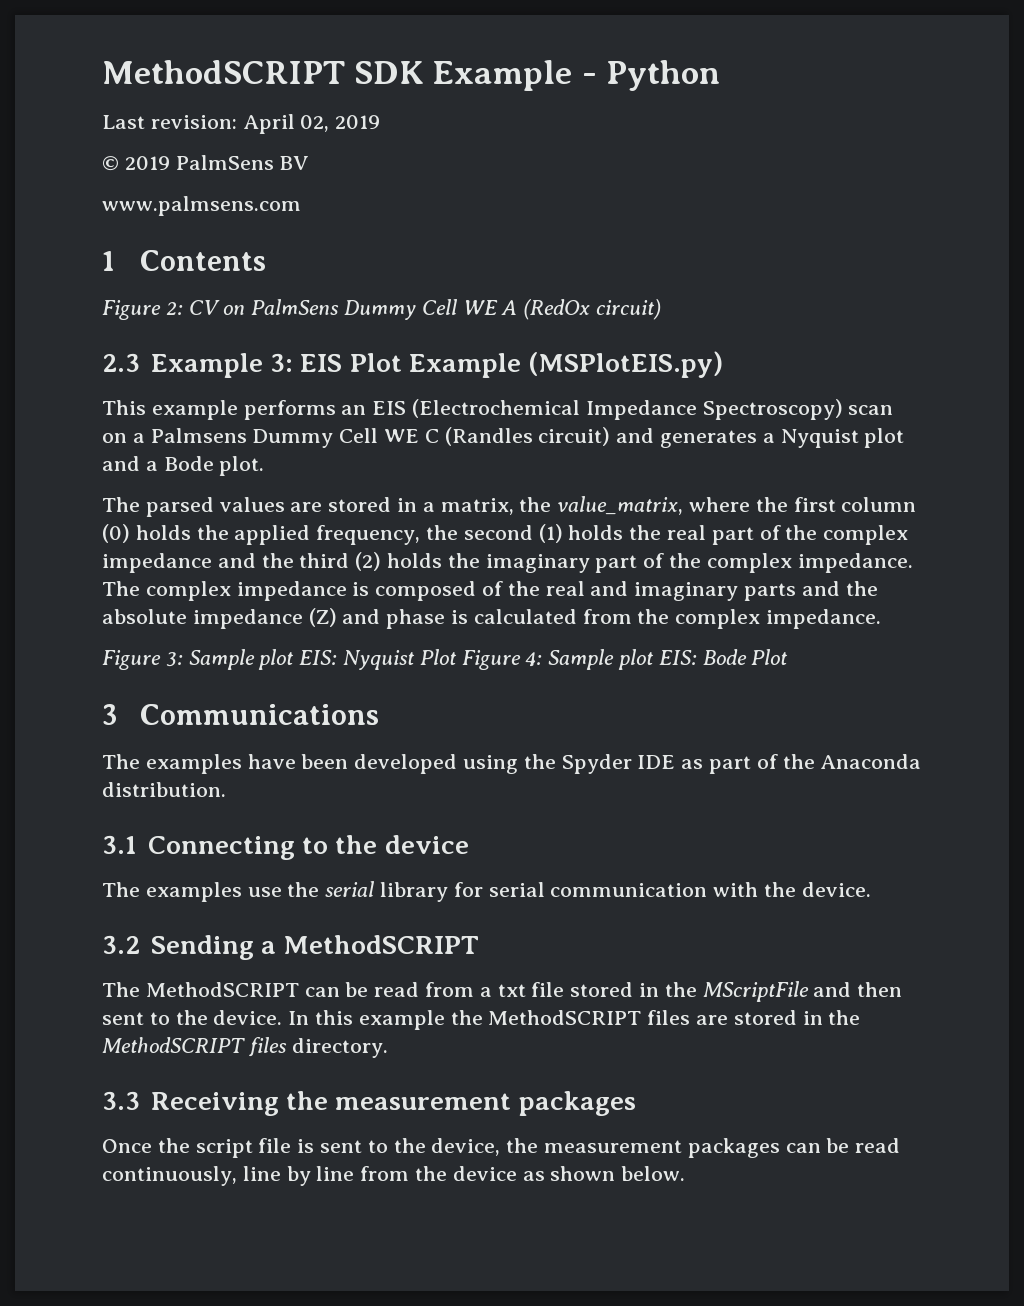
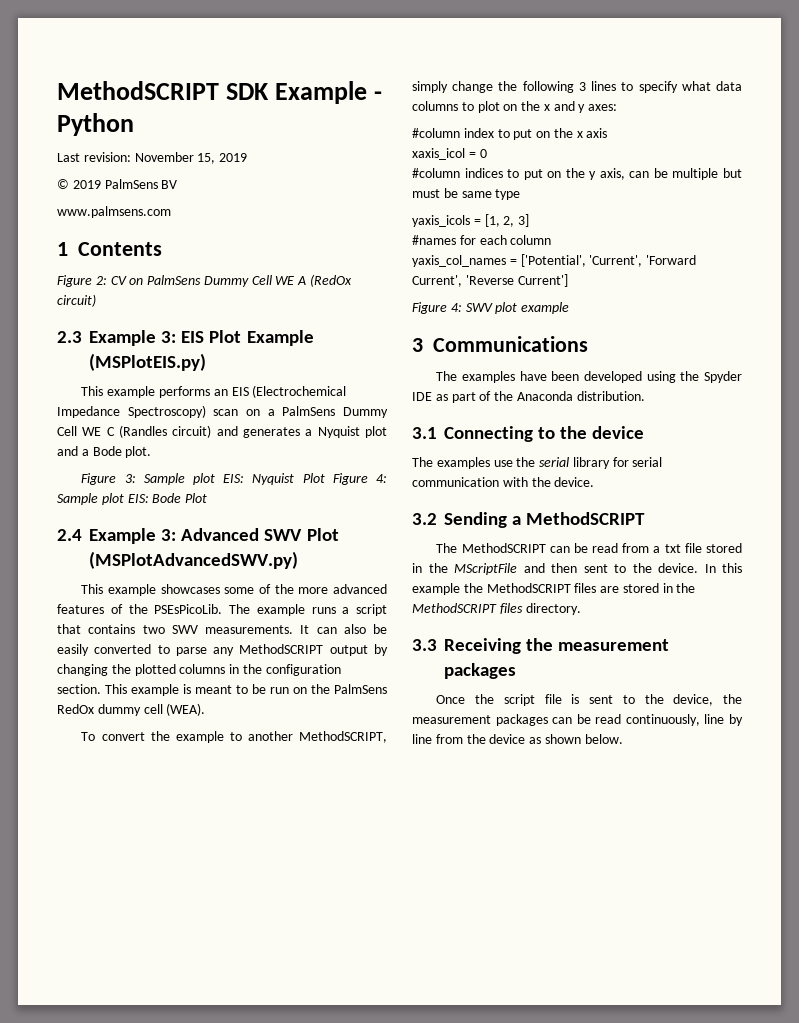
[242,114,330,134] April 02, -> [134,152,216,164] November 15,
[150,428,247,443] Palmsens -> [282,406,336,416] PalmSens
[102,496,917,517] [102,524,909,545] [102,552,913,573] [102,581,878,601] [102,608,882,629] // The parsed values are stored in a matrix, the value_matrix, where the first column (0) holds the applied frequency, the second (1) holds the real part of the complex impedance and the third (2) holds the imaginary part of the complex impedance. The complex impedance is composed of the real and imaginary parts and the absolute impedance (Z) and phase is calculated from the complex impedance. -> (152, 452) none
(789, 657) none -> [57,528,339,544] [89,551,298,569] [81,584,387,596] [57,604,387,616] [57,624,387,634] [57,644,388,656] [57,664,341,676] [57,684,387,696] [57,703,206,716] [81,731,387,743] [412,81,742,93] [412,101,618,113] [412,128,608,140] [412,148,487,160] [412,168,742,180] [412,188,521,200] [412,214,530,227] [412,235,552,245] [412,254,697,267] [412,274,568,287] [412,302,570,314] // 2.4 Example 3: Advanced SWV Plot (MSPlotAdvancedSWV.py) // This example showcases some of the more advanced features of the PSEsPicoLib. The example runs a script that contains two SWV measurements. It can also be easily converted to parse any MethodSCRIPT output by changing the plotted columns in the configuration section. This example is meant to be run on the PalmSens RedOx dummy cell (WEA). // To convert the example to another MethodSCRIPT, simply change the following 3 lines to specify what data columns to plot on the x and y axes: // #column index to put on the x axis // xaxis_icol = 0 // #column indices to put on the y axis, can be multiple but must be same type // yaxis_icols = [1, 2, 3] // #names for each column // yaxis_col_names = ['Potential', 'Current', 'Forward Current', 'Reverse Current'] // Figure 4: SWV plot example

